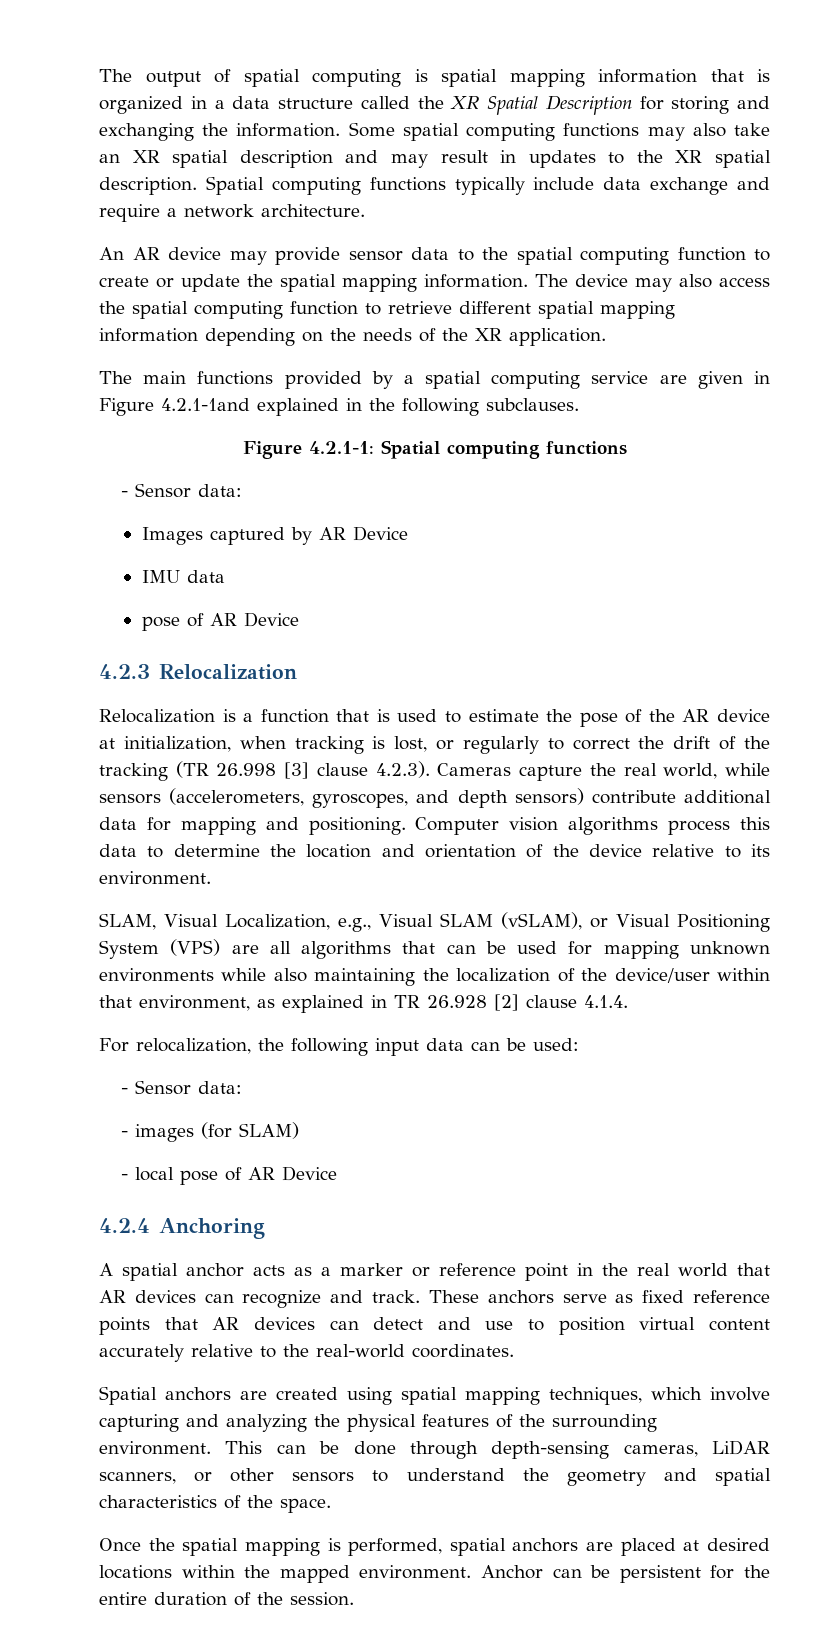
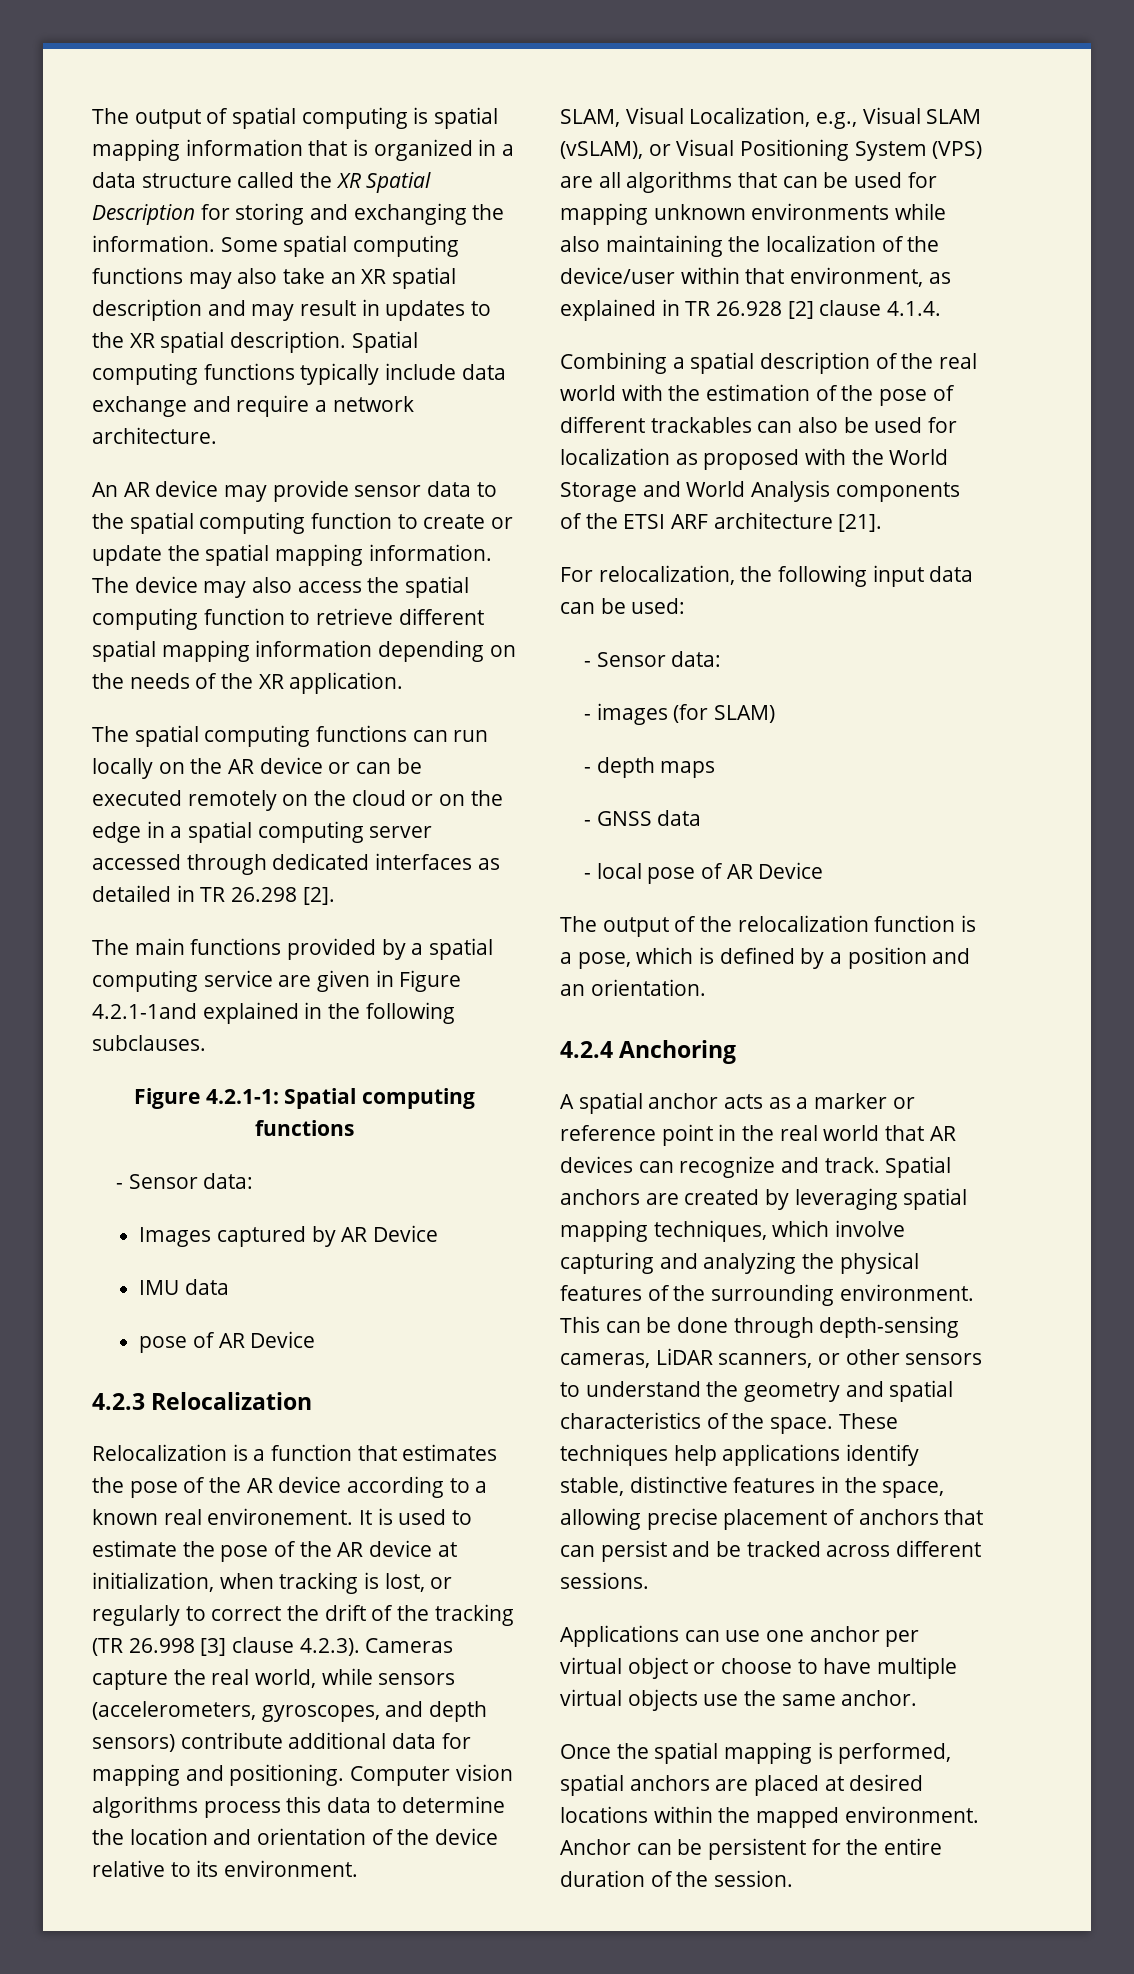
(606, 337) none -> [92,725,489,747] [92,757,422,779] [92,790,503,811] [92,821,433,843] [92,853,500,875] [92,885,335,905] // The spatial computing functions can run locally on the AR device or can be executed remotely on the cloud or on the edge in a spatial computing server accessed through dedicated interfaces as detailed in TR 26.298 [2].
(370, 715) none -> [402,1444,498,1461] [92,1476,488,1498] [92,1508,373,1525] estimates the pose of the AR device according to a known real environement. It
(628, 1001) none -> [560,352,978,374] [560,384,955,406] [560,416,958,433] [560,448,949,470] [560,480,960,502] [560,512,883,532] // Combining a spatial description of the real world with the estimation of the pose of different trackables can also be used for localization as proposed with the World Storage and World Analysis components of the ETSI ARF architecture [21].
(299, 1130) none -> [584,757,716,778] [584,810,702,826] // - depth maps // - GNSS data
(337, 1173) none -> [560,915,977,937] [560,947,971,969] [560,979,706,996] // The output of the relocalization function is a pose, which is defined by a position and an orientation.
[428,1290,771,1304] [99,1317,770,1335] [99,1344,514,1362] These anchors serve as fixed reference points that AR devices can detect and use to position virtual content accurately relative to the real-world coordinates. // -> (880, 1165) none
[347,1387,392,1405] using -> [765,1188,898,1210] by leveraging
(331, 1505) none -> [838,1413,898,1429] [560,1444,920,1466] [560,1476,945,1498] [560,1508,984,1530] [560,1540,982,1562] [560,1572,649,1589] [560,1625,920,1647] [560,1657,958,1679] [560,1689,918,1711] These techniques help applications identify stable, distinctive features in the space, allowing precise placement of anchors that can persist and be tracked across different sessions. // Applications can use one anchor per virtual object or choose to have multiple virtual objects use the same anchor.

